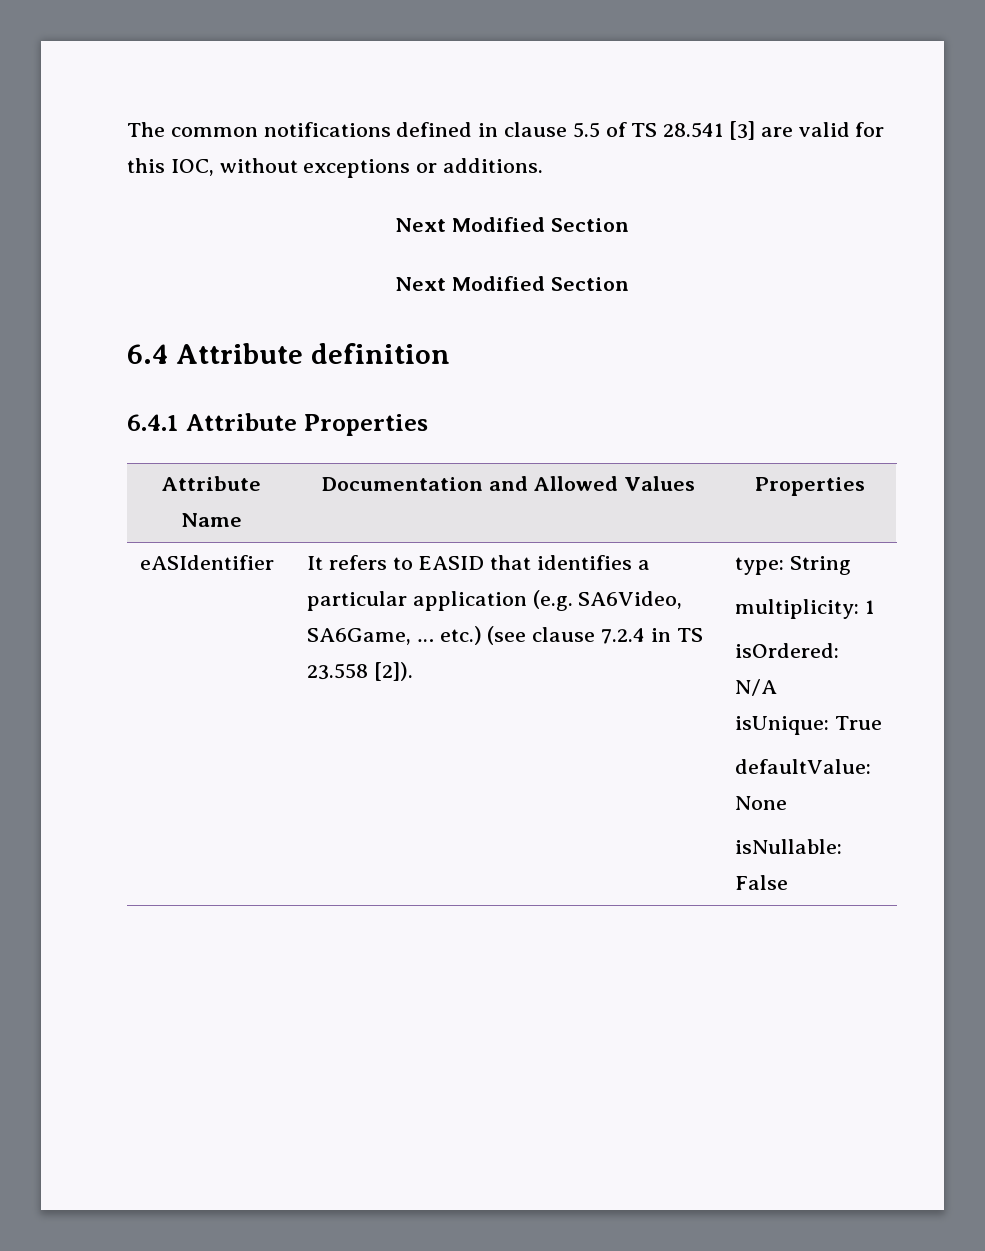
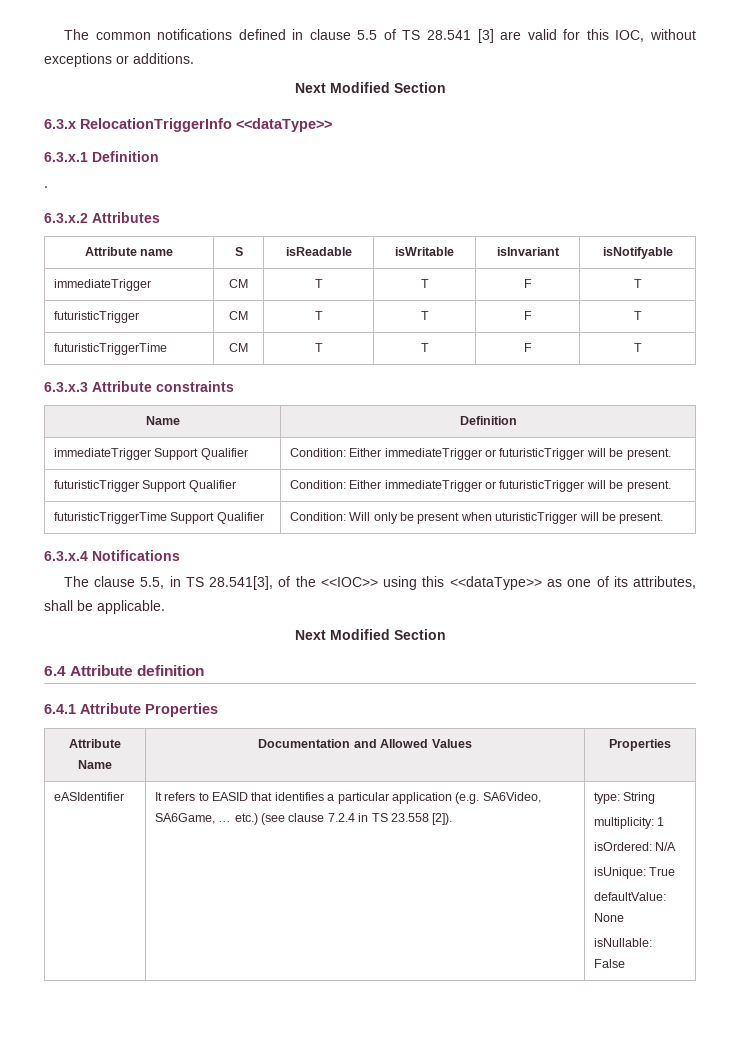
(629, 225) none -> [44,118,332,132] [44,151,159,162] [44,186,48,188] [44,212,160,223] [84,247,174,256] [234,247,243,256] [285,247,352,256] [395,247,454,256] [496,247,560,256] [602,247,673,259] [53,279,151,291] [229,279,248,288] [314,279,323,288] [420,279,429,288] [523,279,532,288] [633,279,642,288] [53,311,139,323] [229,311,248,320] [314,311,323,320] [420,311,429,320] [523,311,532,320] [633,311,642,320] [53,343,167,355] [229,343,248,352] [314,343,323,352] [420,343,429,352] [523,343,532,352] [633,343,642,352] [44,381,234,392] [145,416,180,425] [459,416,517,425] [53,448,248,460] [289,448,671,460] [53,480,236,492] [289,480,671,492] [53,512,264,524] [289,512,664,524] [44,550,180,561] [63,576,696,590] [44,600,165,614] // 6.3.x RelocationTriggerInfo <<dataType>> // 6.3.x.1 Definition // . // 6.3.x.2 Attributes // Attribute name | S | isReadable | isWritable | isInvariant | isNotifyable // immediateTrigger | CM | T | T | F | T // futuristicTrigger | CM | T | T | F | T // futuristicTriggerTime | CM | T | T | F | T // 6.3.x.3 Attribute constraints // Name | Definition // immediateTrigger Support Qualifier | Condition: Either immediateTrigger or futuristicTrigger will be present. // futuristicTrigger Support Qualifier | Condition: Either immediateTrigger or futuristicTrigger will be present. // futuristicTriggerTime Support Qualifier | Condition: Will only be present when uturisticTrigger will be present. // 6.3.x.4 Notifications // The clause 5.5, in TS 28.541[3], of the <<IOC>> using this <<dataType>> as one of its attributes, shall be applicable.

